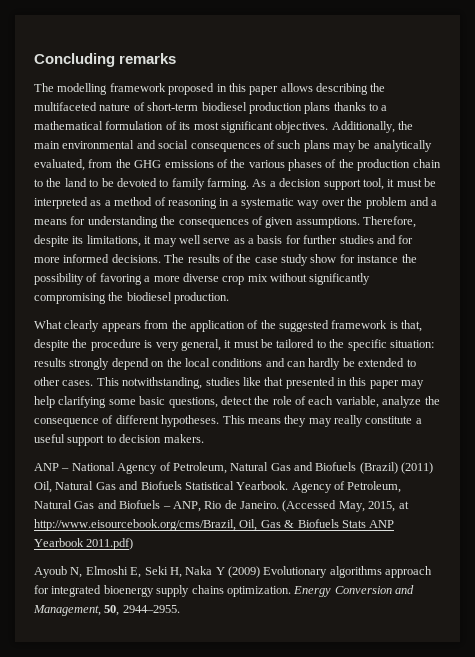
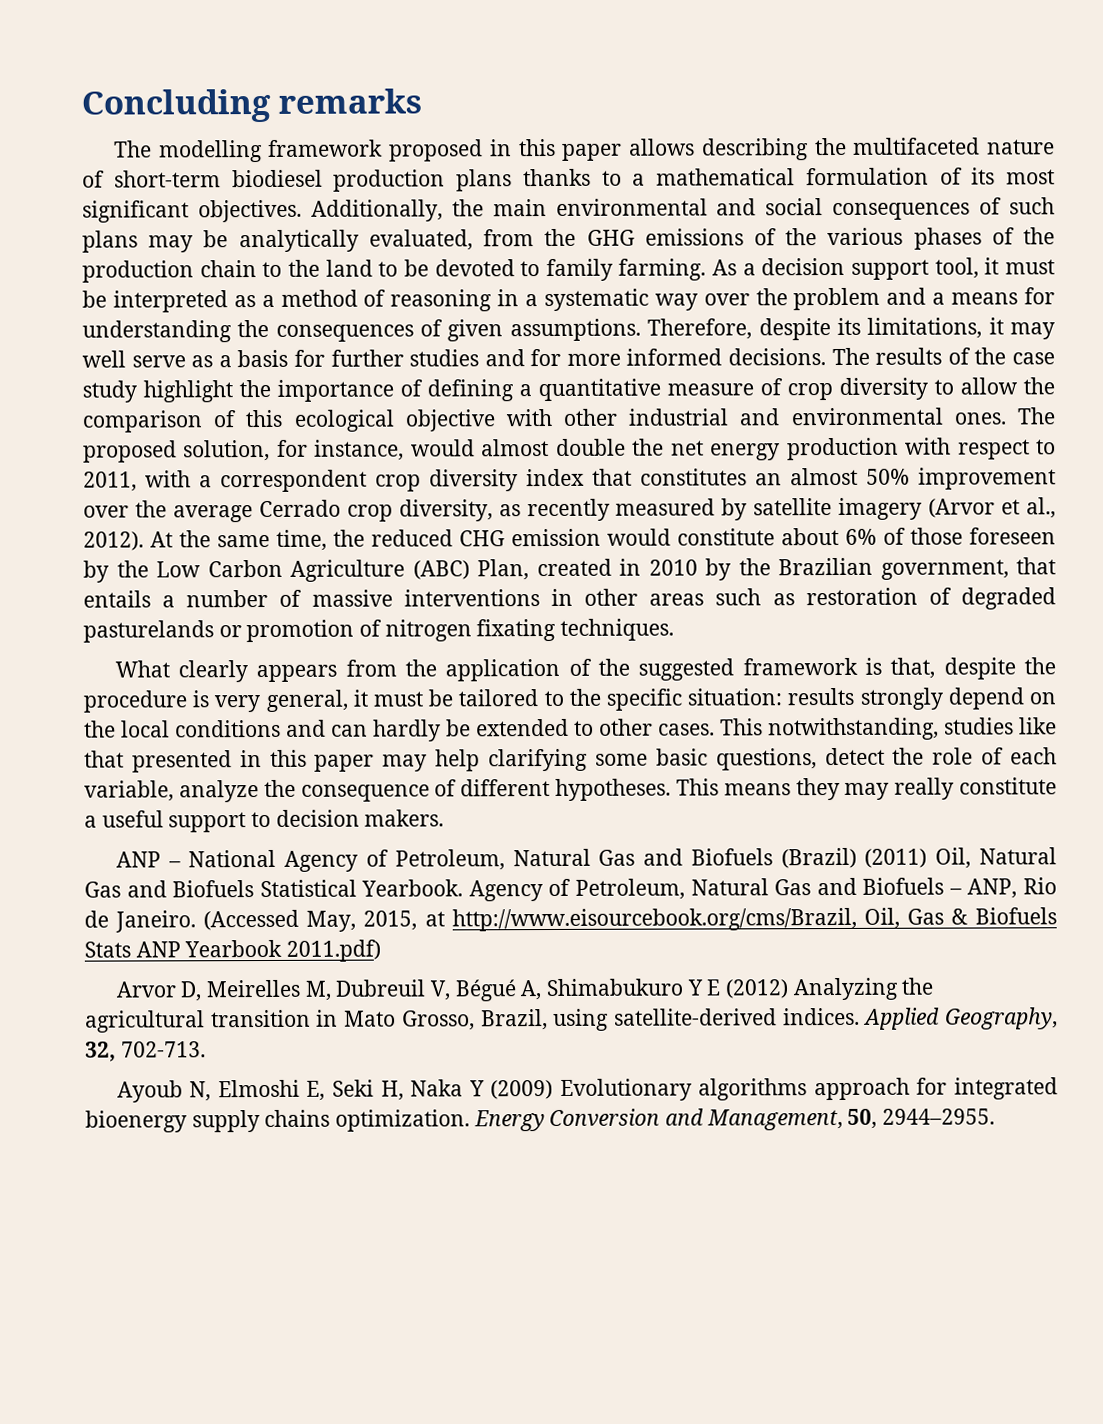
[310,254,417,263] [34,273,371,285] [34,292,230,304] show for instance the possibility of favoring a more diverse crop mix without significantly compromising the biodiesel production. -> [143,377,1055,403] [82,407,1055,433] [83,437,1056,463] [83,467,1056,493] [83,497,1056,523] [83,527,1056,551] [83,557,1056,583] [83,587,1057,610] [83,618,675,643] highlight the importance of defining a quantitative measure of crop diversity to allow the comparison of this ecological objective with other industrial and environmental ones. The proposed solution, for instance, would almost double the net energy production with respect to 2011, with a correspondent crop diversity index that constitutes an almost 50% improvement over the average Cerrado crop diversity, as recently measured by satellite imagery (Arvor et al., 2012). At the same time, the reduced CHG emission would constitute about 6% of those foreseen by the Low Carbon Agriculture (ABC) Plan, created in 2010 by the Brazilian government, that entails a number of massive interventions in other areas such as restoration of degraded pasturelands or promotion of nitrogen fixating techniques.
(134, 544) none -> [115,977,934,1002] [85,1007,1058,1033] [85,1041,206,1062] // Arvor D, Meirelles M, Dubreuil V, Bégué A, Shimabukuro Y E (2012) Analyzing the agricultural transition in Mato Grosso, Brazil, using satellite-derived indices. Applied Geography, 32, 702-713.

